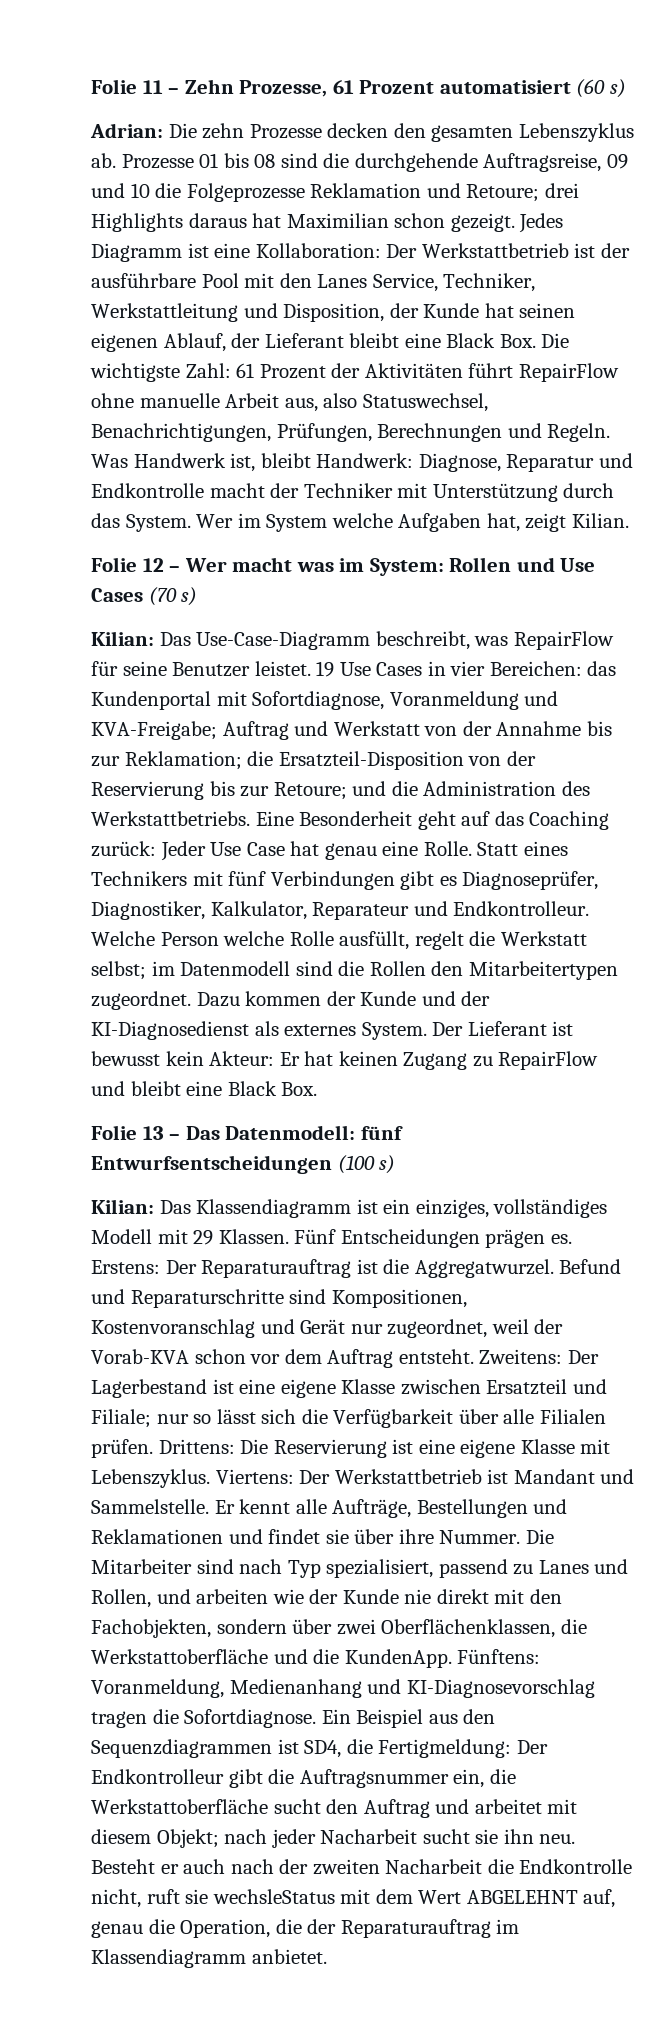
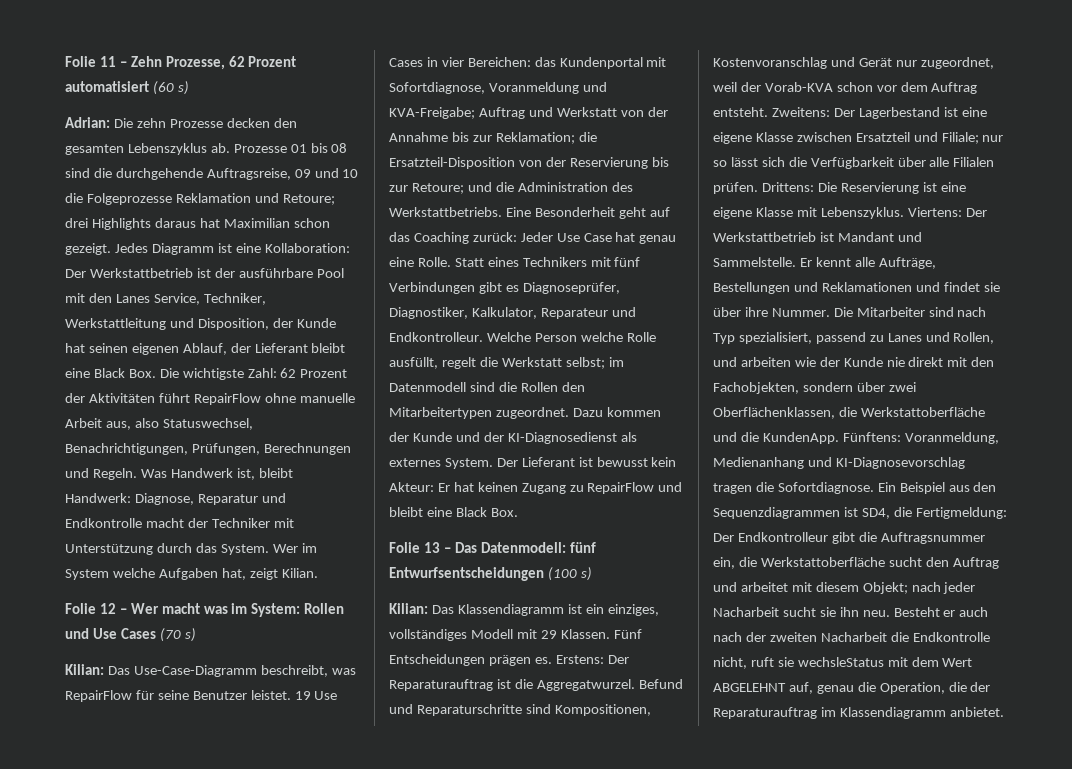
[332,80,354,94] 61 -> [228,56,245,67] 62
[236,363,255,378] 61 -> [280,368,297,378] 62

